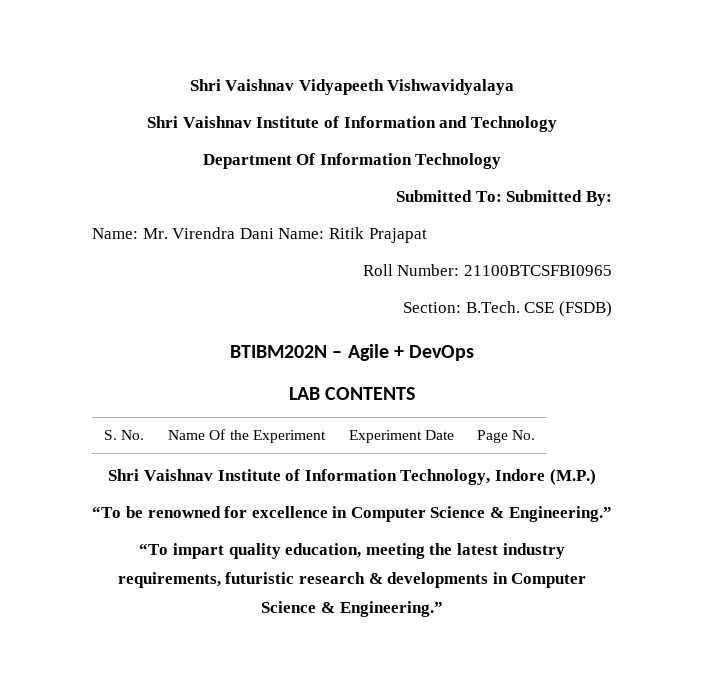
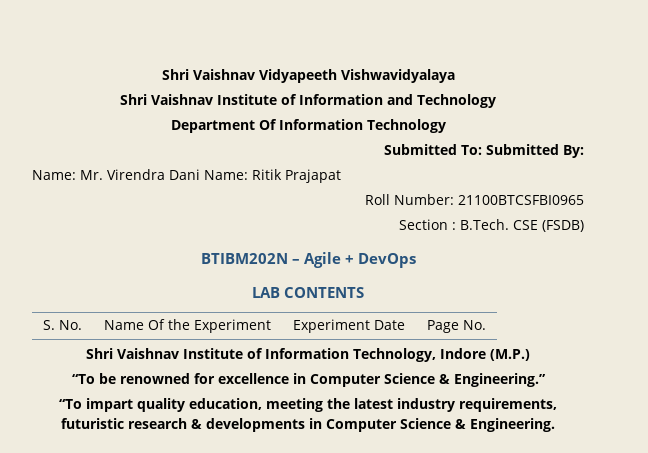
[403,302,462,313] Section: -> [399,219,457,230] Section :
[339,601,443,617] Engineering.” -> [470,418,555,432] Engineering.

